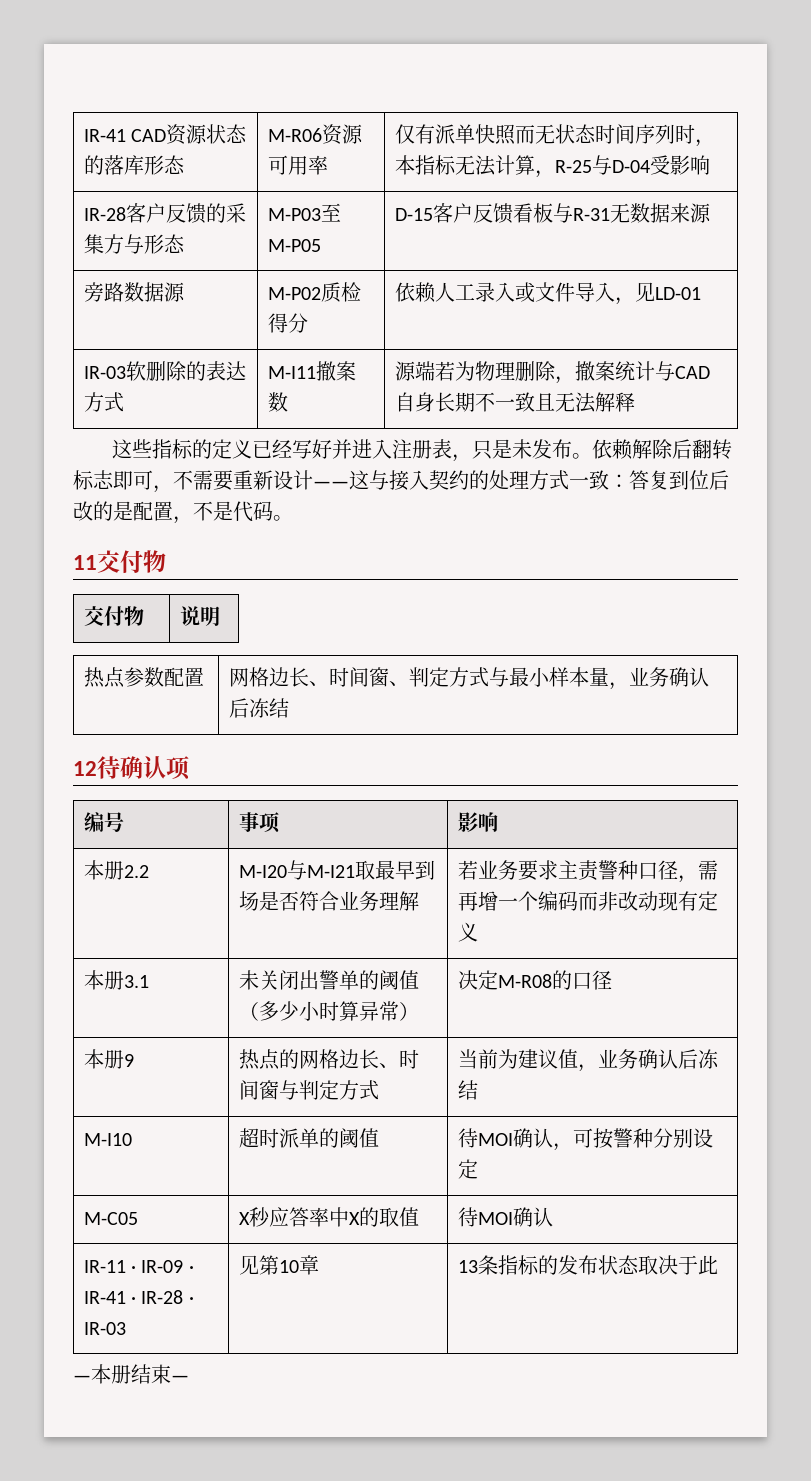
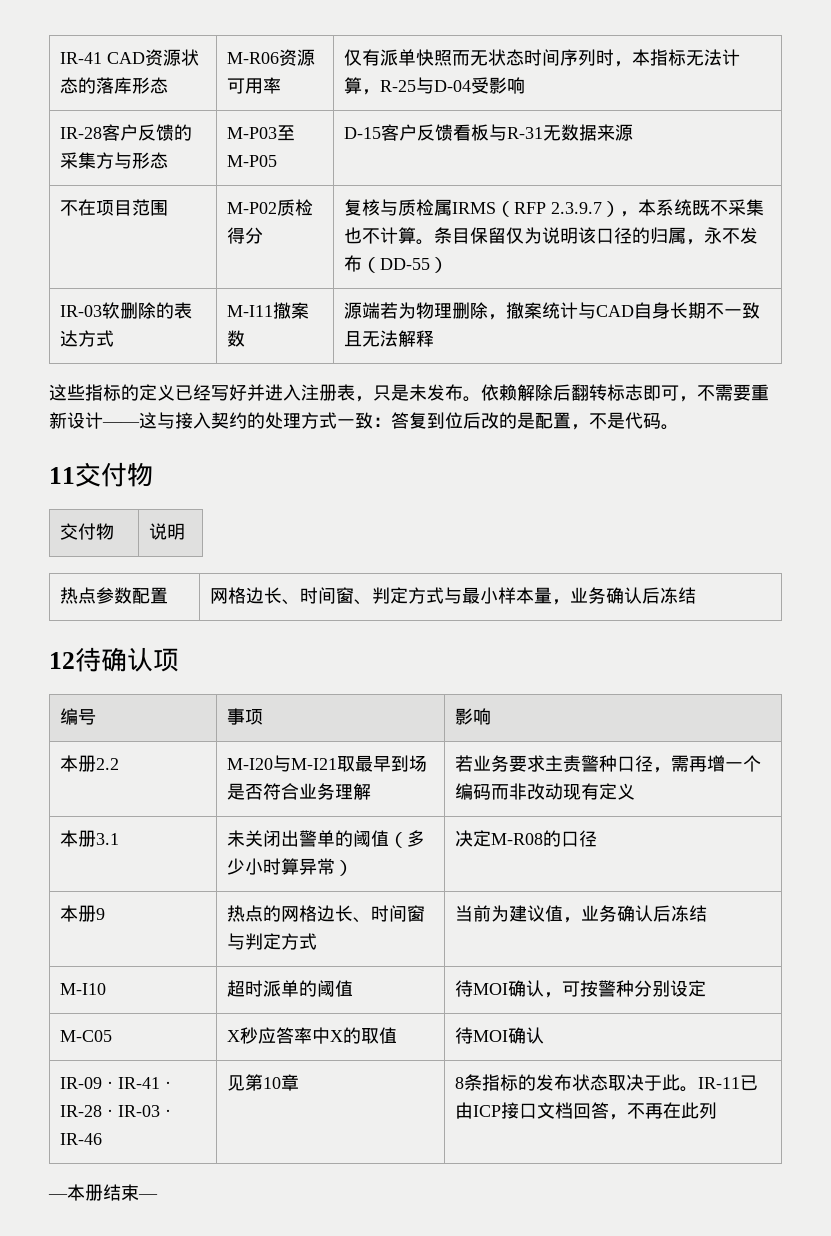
[83,282,185,302] 旁路数据源 -> [59,199,168,216] 不在项目范围
[394,282,701,305] 依赖人工录入或文件导入，见LD-01 -> [343,199,764,217] [343,227,758,245] [343,255,448,273] 复核与质检属IRMS（RFP 2.3.9.7），本系统既不采集也不计算。条目保留仅为说明该口径的归属，永不发布（DD-55）
[83,1260,136,1273] IR-11 · -> (544, 1035) none
(126, 1328) none -> [164,1109,171,1117] [59,1133,102,1145] · IR-46
[457,1260,478,1273] 13 -> [454,1077,464,1089] 8
(718, 1265) none -> [679,1075,758,1092] [454,1102,717,1120] 。IR-11已由ICP接口文档回答，不再在此列

